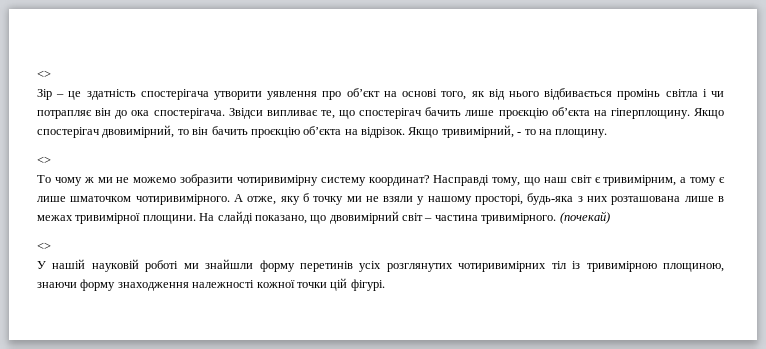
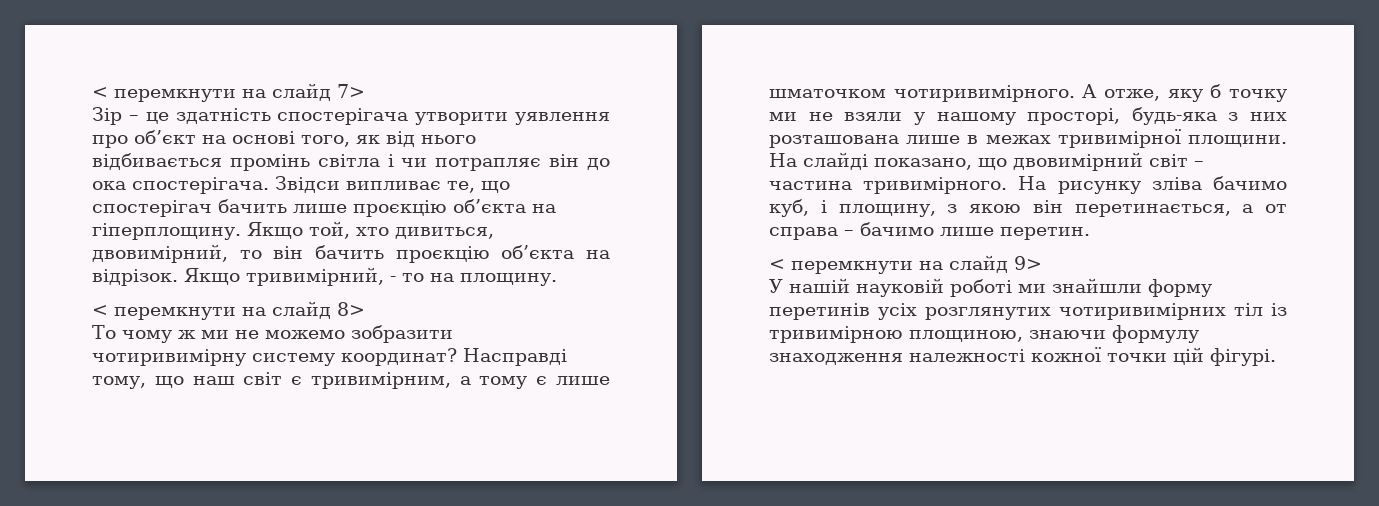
[37,70,51,78] <> -> [92,83,365,102] < перемкнути на слайд 7>
[37,127,99,138] спостерігач -> [309,221,494,239] той, хто дивиться,
[37,156,51,164] <> -> [92,301,365,320] < перемкнути на слайд 8>
[559,211,610,224] [37,242,51,250] (почекай) // <> -> [1018,176,1287,194] [769,199,1287,217] [769,222,1090,240] [769,255,1042,274] На рисунку зліва бачимо куб, і площину, з якою він перетинається, а от справа – бачимо лише перетин. // < перемкнути на слайд 9>
[80,279,116,291] форму -> [1112,325,1199,343] формулу

